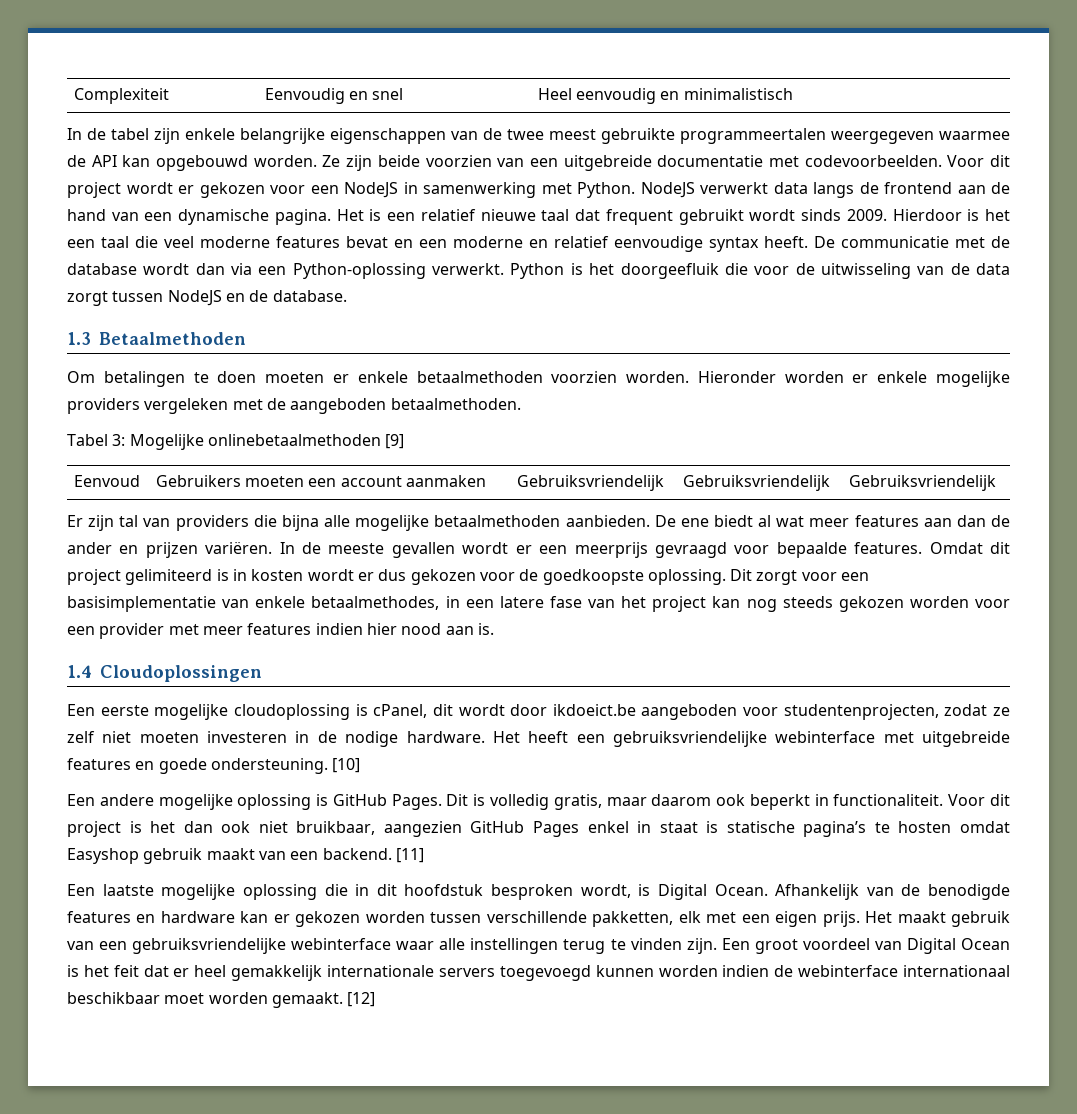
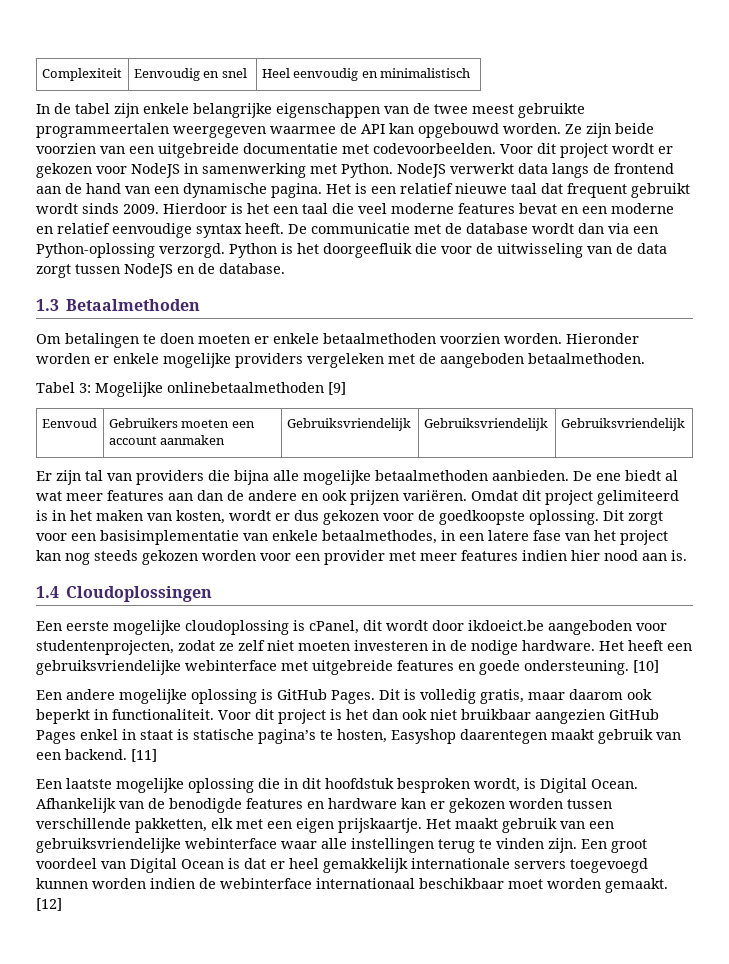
[310,185,339,194] een -> (127, 170) none
[432,263,505,275] verwerkt. -> [159,243,225,258] verzorgd.
[67,541,923,558] ander en prijzen variëren. In de meeste gevallen wordt er een meerprijs gevraagd voor bepaalde features. -> [248,490,467,505] andere en ook prijzen variëren.
[251,569,304,581] kosten -> [70,510,225,524] het maken van kosten,
[296,821,376,835] bruikbaar, -> [461,709,531,720] bruikbaar
[898,821,1010,833] [67,848,255,864] hosten omdat Easyshop gebruik maakt -> [337,729,653,744] hosten, Easyshop daarentegen maakt gebruik
[822,911,860,927] prijs. -> [338,818,422,833] prijskaartje.
[83,965,139,977] het feit -> (240, 863) none

